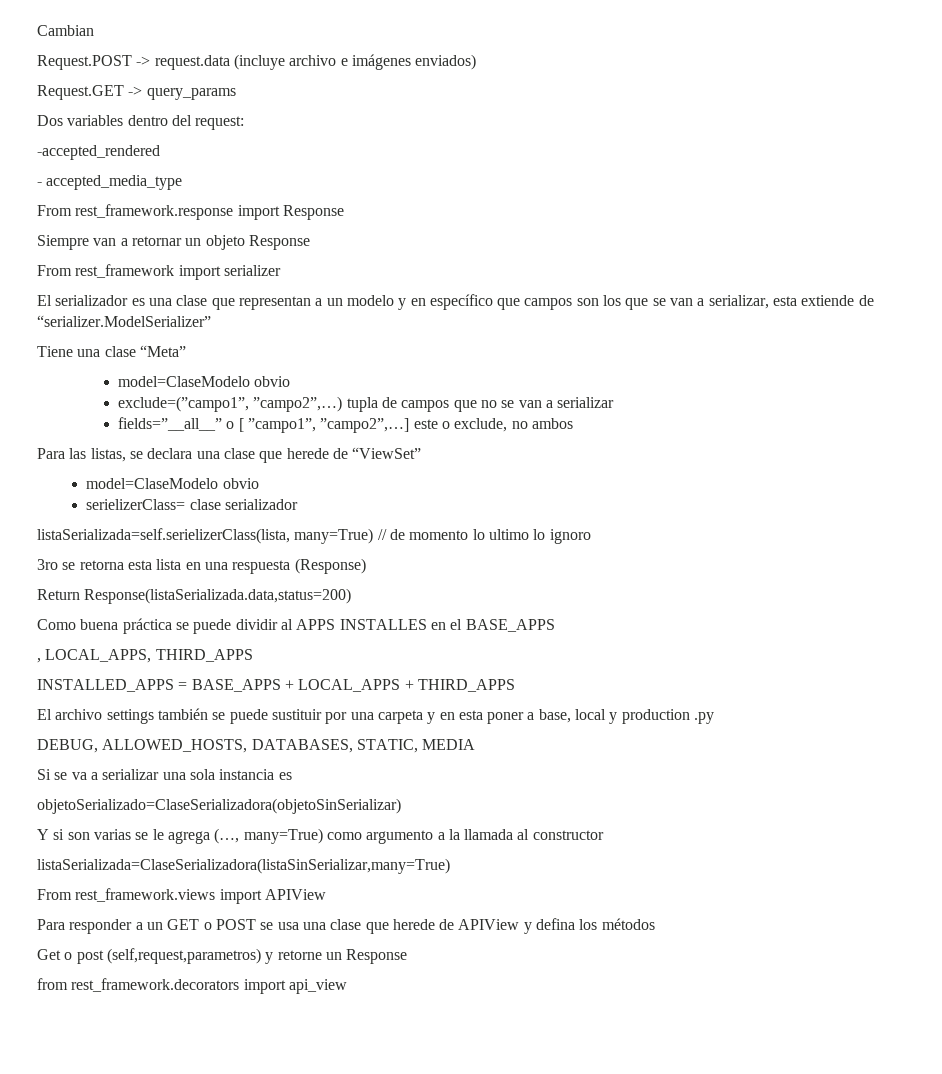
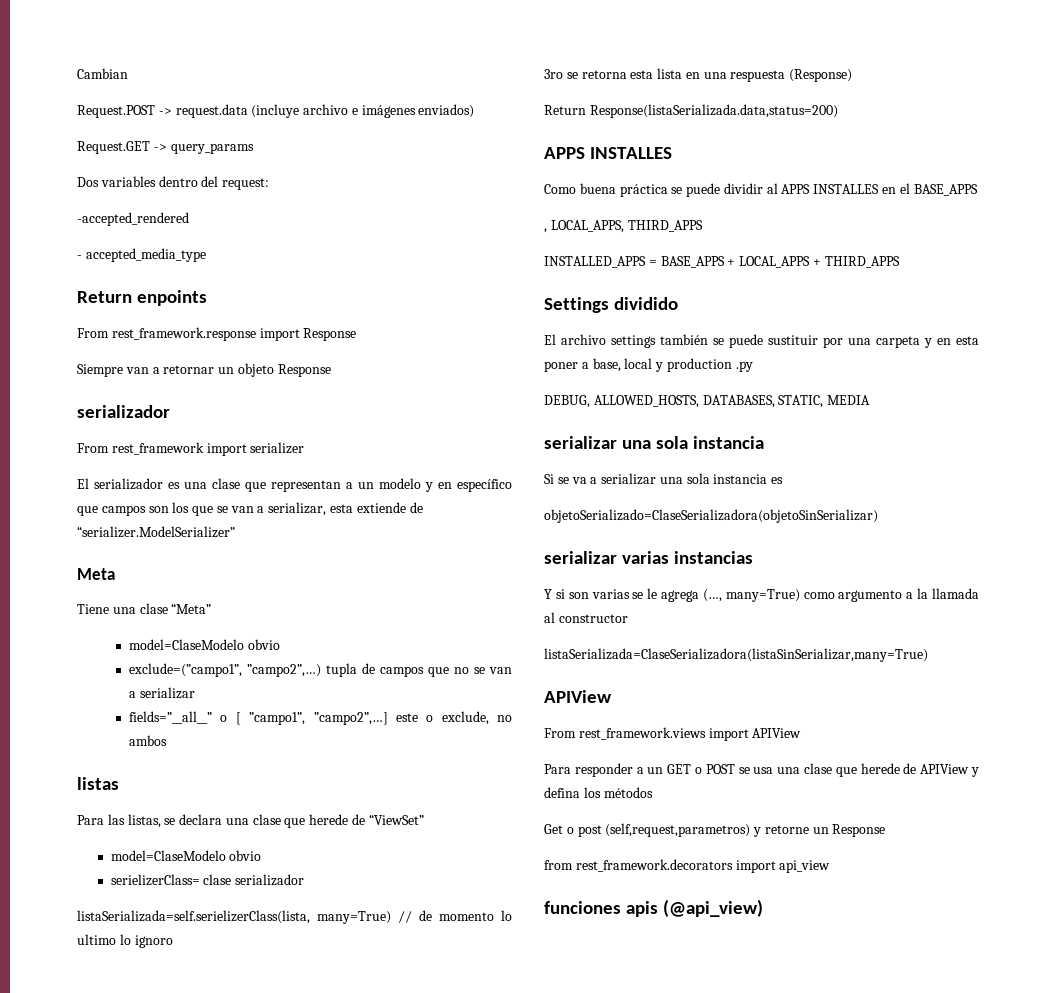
(183, 182) none -> [77,290,207,306] // Return enpoints
(310, 242) none -> [77,405,170,418] // serializador
(211, 321) none -> [77,568,115,580] // Meta
(573, 423) none -> [77,777,119,790] // listas
(352, 596) none -> [544,147,672,159] // APPS INSTALLES
(515, 685) none -> [544,297,678,313] // Settings dividido
(476, 744) none -> [544,436,764,449] // serializar una sola instancia
(401, 806) none -> [544,551,753,564] // serializar varias instancias
(450, 866) none -> [544,690,612,703] // APIView
(347, 986) none -> [544,899,763,917] // funciones apis (@api_view)

